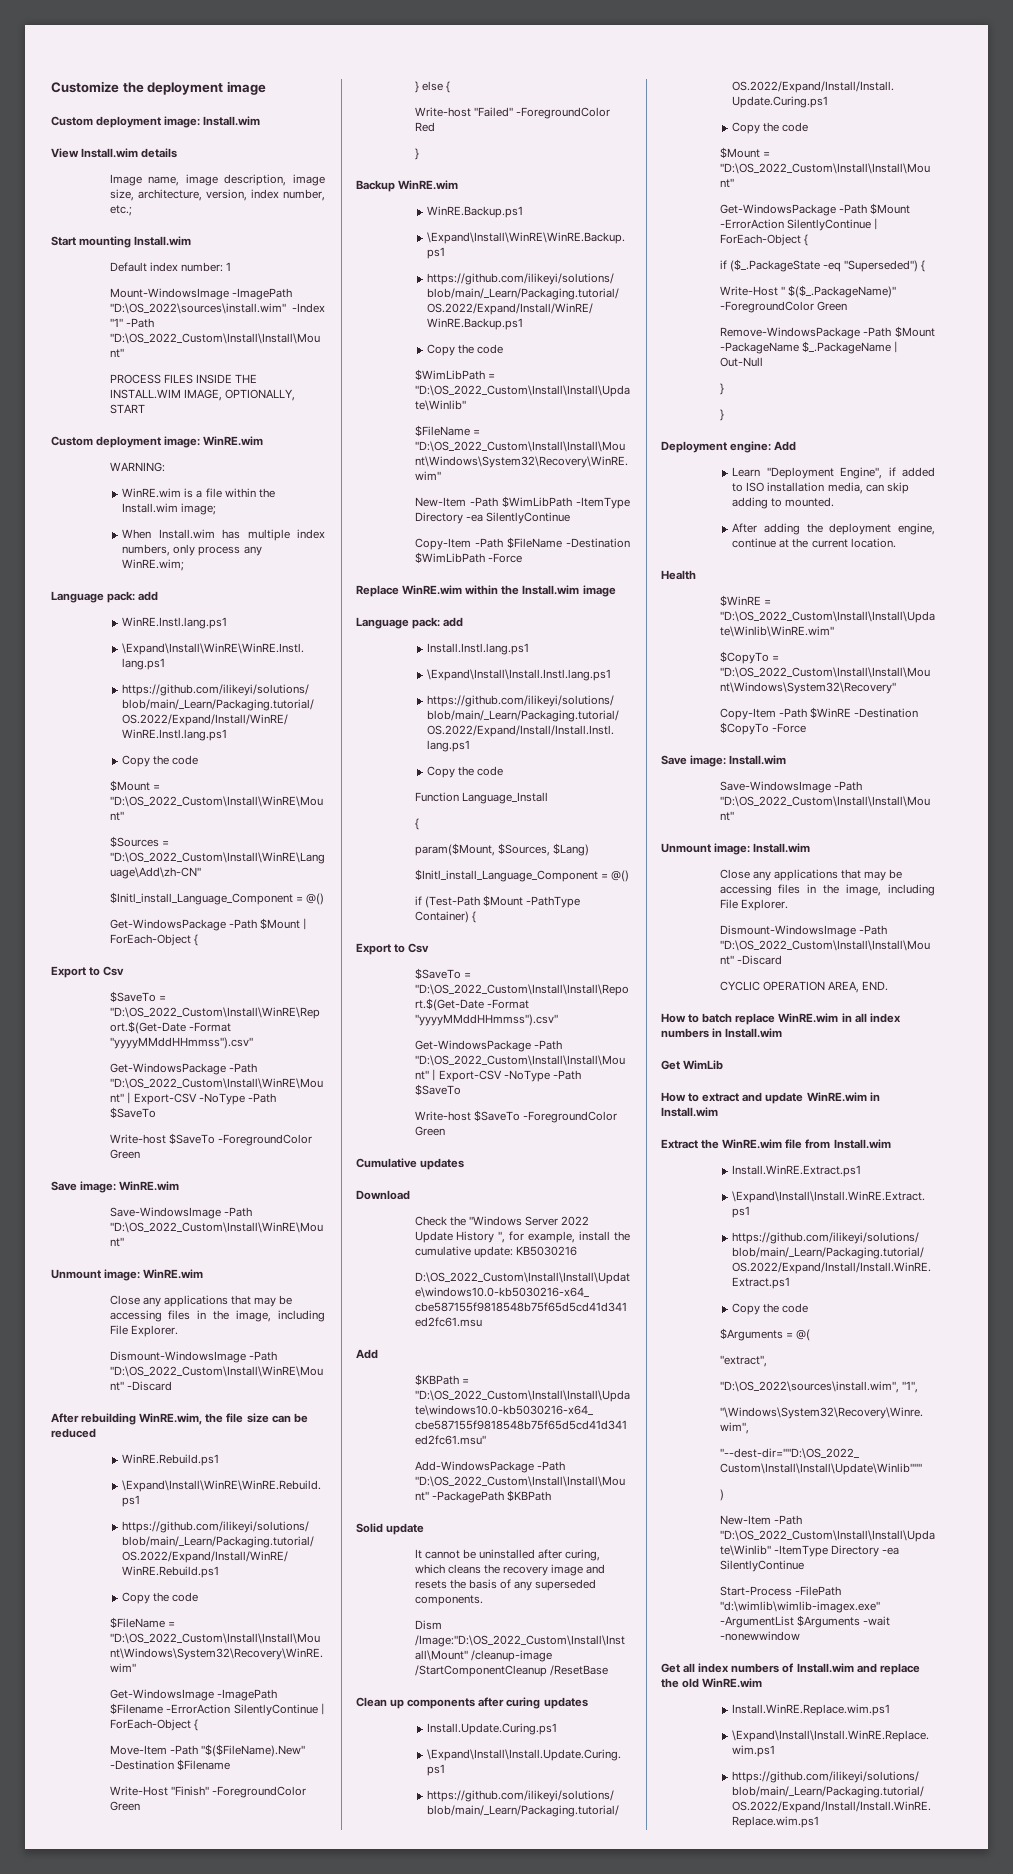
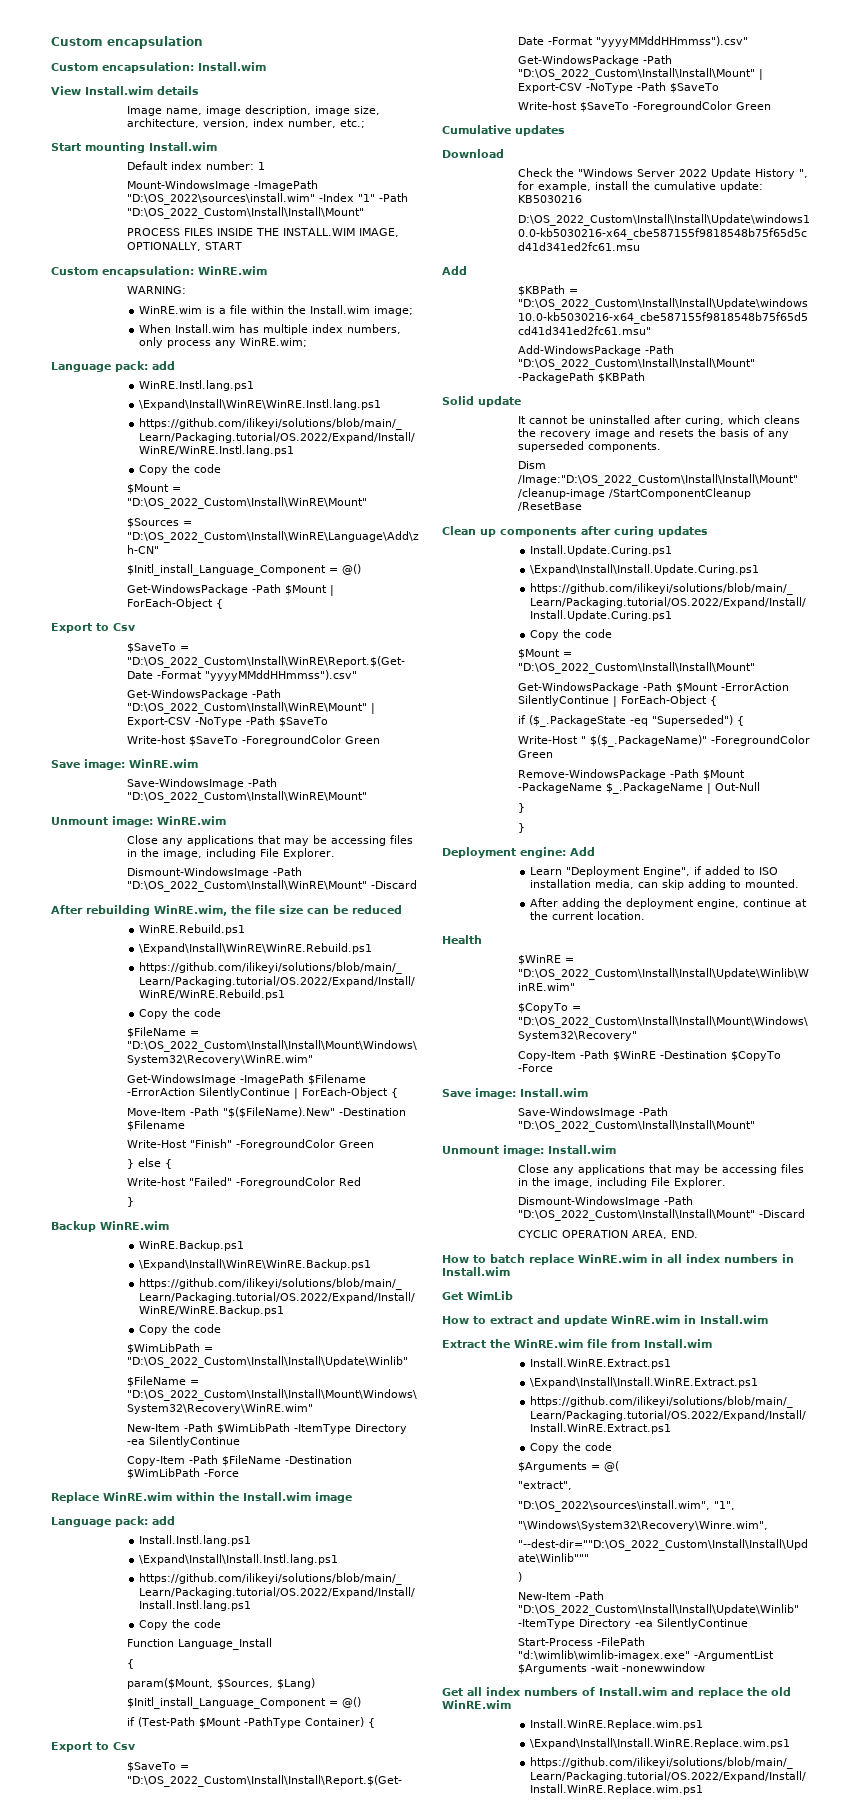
[51,81,266,95] [51,116,201,128] Customize the deployment image // Custom deployment image: -> [51,36,203,49] [51,62,194,73] Custom encapsulation // Custom encapsulation:
[96,436,201,448] deployment image: -> [102,266,194,277] encapsulation:

